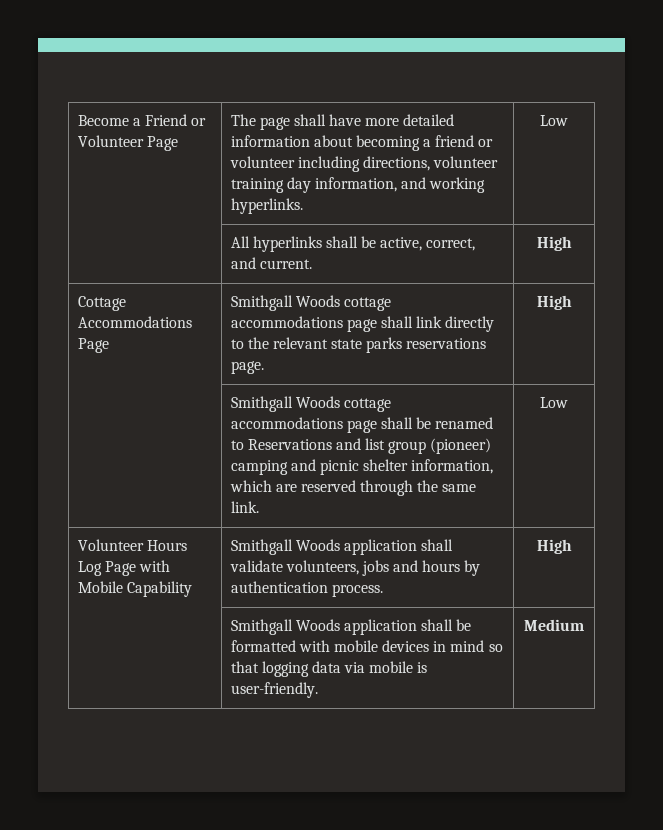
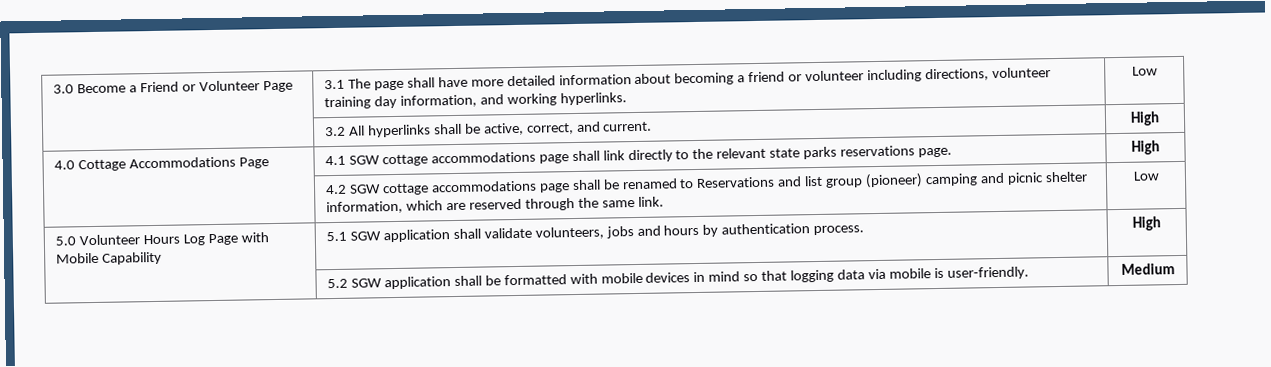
(77, 120) none -> [53,84,75,94] 3.0
(178, 143) none -> [324,79,346,90] 3.1
(568, 120) none -> [325,126,347,137] 3.2
(572, 243) none -> [54,160,76,170] 4.0
[230,295,340,311] Smithgall Woods -> [325,155,381,166] 4.1 SGW
[230,396,340,412] Smithgall Woods -> [325,184,382,195] 4.2 SGW
(568, 402) none -> [55,236,77,246] 5.0
[230,539,340,555] Smithgall Woods -> [326,231,382,242] 5.1 SGW
[230,619,340,635] Smithgall Woods -> [327,278,383,289] 5.2 SGW

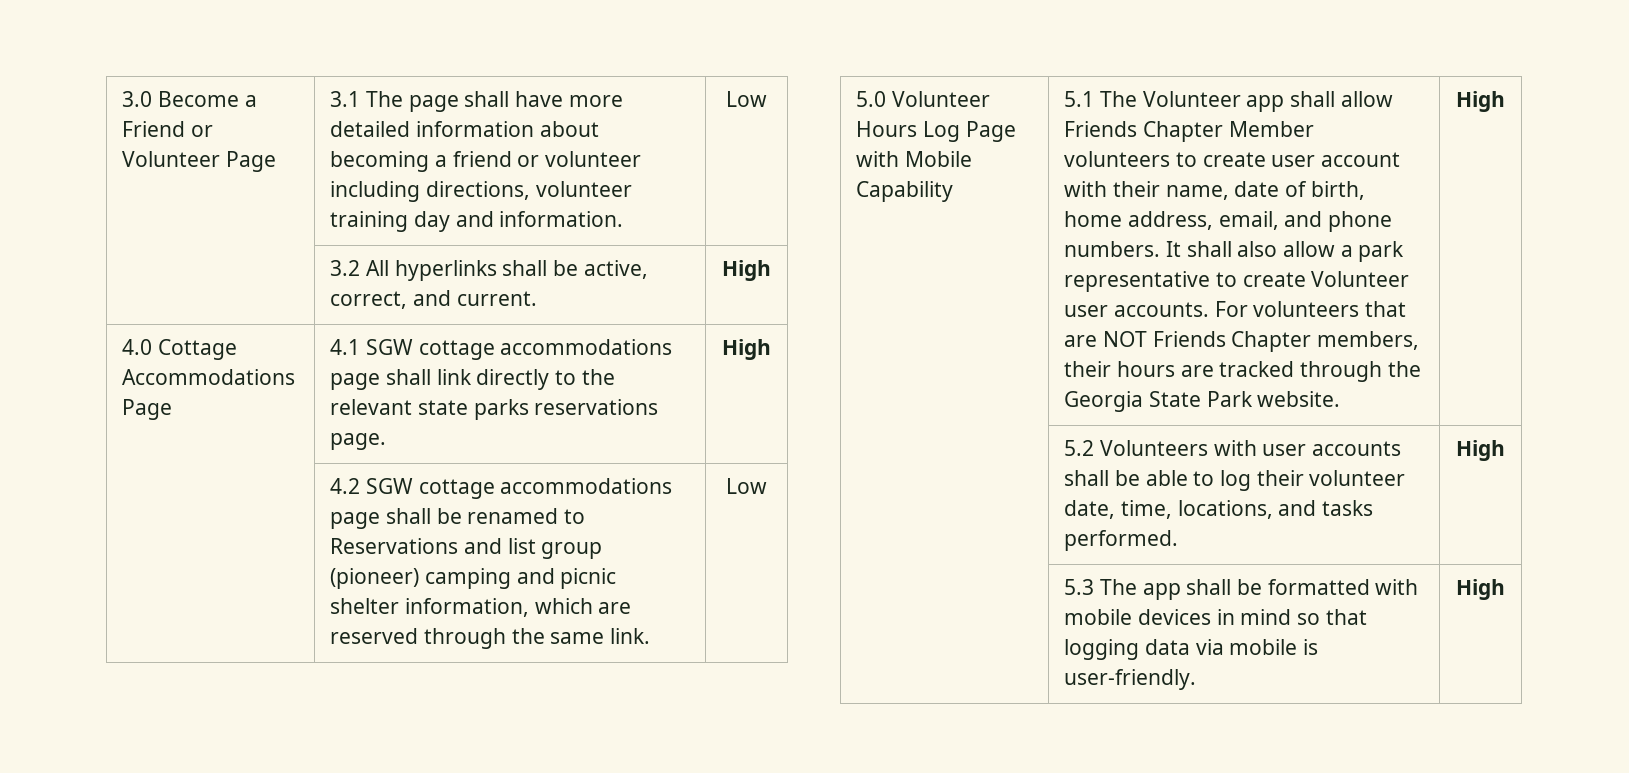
[399,92,627,108] information, and working hyperlinks. -> [455,211,624,227] and information.
[350,223,865,243] [1132,216,1161,231] [327,276,451,290] SGW application shall validate volunteers, jobs and hours by authentication process. | High // | 5.2 SGW application -> [1099,91,1393,112] [1064,121,1314,142] [1064,151,1400,167] [1064,181,1365,200] [1064,211,1392,232] [1064,241,1405,262] [1064,271,1410,292] [1064,301,1406,317] [1064,331,1419,352] [1064,361,1421,382] [1064,391,1341,412] [1456,91,1505,112] [1064,440,1401,456] [1064,470,1406,491] [1064,500,1373,519] [1064,530,1179,551] [1456,440,1505,461] [1064,579,1181,600] The Volunteer app shall allow Friends Chapter Member volunteers to create user account with their name, date of birth, home address, email, and phone numbers. It shall also allow a park representative to create Volunteer user accounts. For volunteers that are NOT Friends Chapter members, their hours are tracked through the Georgia State Park website. | High // | 5.2 Volunteers with user accounts shall be able to log their volunteer date, time, locations, and tasks performed. | High // | 5.3 The app
[1120,263,1175,275] Medium -> [1456,579,1505,600] High

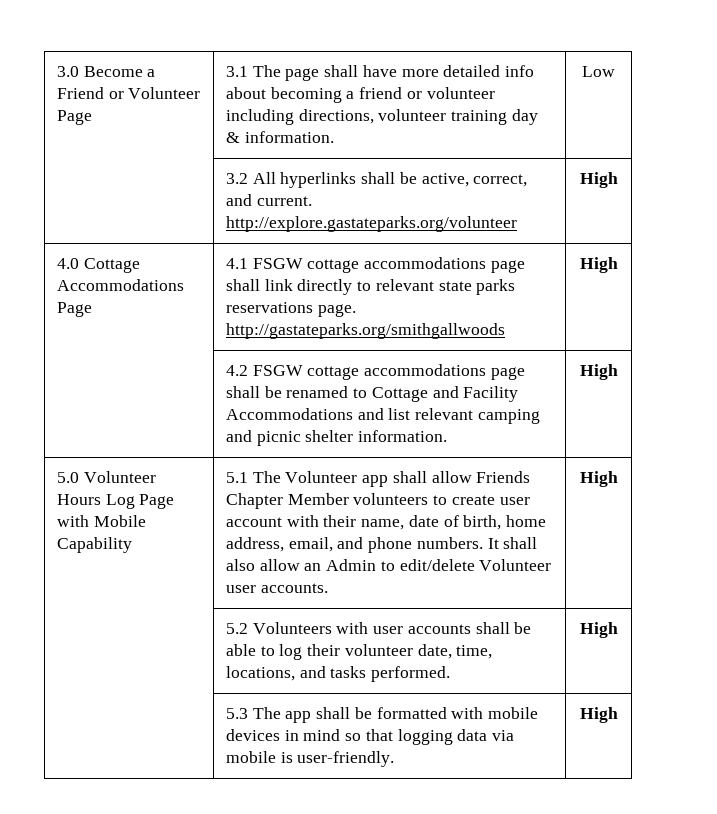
[415,121,534,137] information -> [505,65,535,77] info
[455,211,494,227] and -> [226,132,241,143] &
(537, 298) none -> [226,216,518,232] http://explore.gastateparks.org/volunteer
[365,339,413,355] SGW -> [252,258,303,269] FSGW
[581,369,615,385] the -> (372, 286) none
(387, 441) none -> [226,323,506,339] http://gastateparks.org/smithgallwoods
[365,478,413,494] SGW -> [252,365,303,376] FSGW
[330,538,603,559] [330,568,617,589] [330,598,632,617] [330,628,650,649] [726,478,767,494] Reservations and list group (pioneer) camping and picnic shelter information, which are reserved through the same link. | Low -> [371,386,519,402] [226,408,540,424] [226,430,448,446] [579,364,618,380] Cottage and Facility Accommodations and list relevant camping and picnic shelter information. | High
[1340,241,1405,262] [1064,271,1410,292] [1064,301,1406,317] [1064,331,1419,352] [1064,361,1421,382] [1064,391,1341,412] a park representative to create Volunteer user accounts. For volunteers that are NOT Friends Chapter members, their hours are tracked through the Georgia State Park website. -> [304,559,552,571] [226,583,328,593] an Admin to edit/delete Volunteer user accounts.

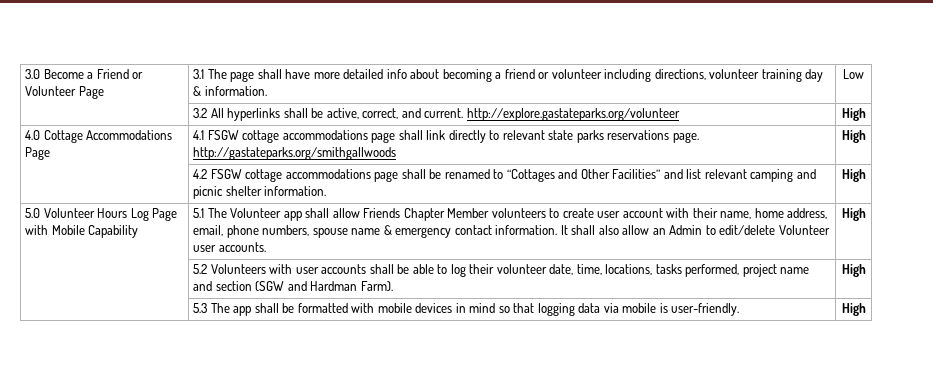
[371,386,519,402] [226,408,354,420] Cottage and Facility Accommodations -> [506,169,661,182] “Cottages and Other Facilities”
[408,515,547,530] [226,537,483,553] date of birth, home address, email, and phone numbers. -> [754,208,828,219] [193,225,558,238] home address, email, phone numbers, spouse name & emergency contact information.
[299,666,451,682] and tasks performed. -> [655,264,810,277] [193,281,393,291] tasks performed, project name and section (SGW and Hardman Farm).

